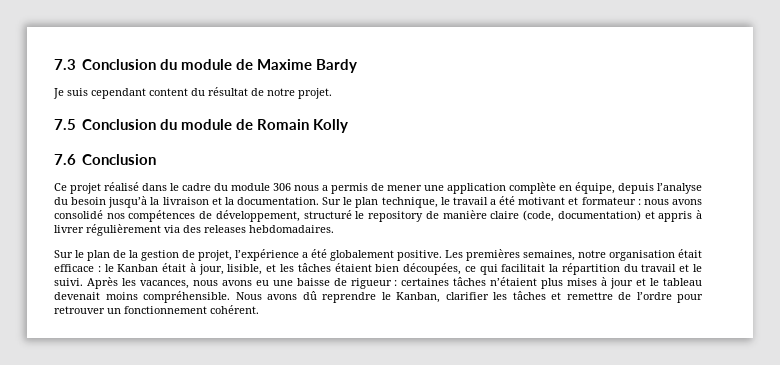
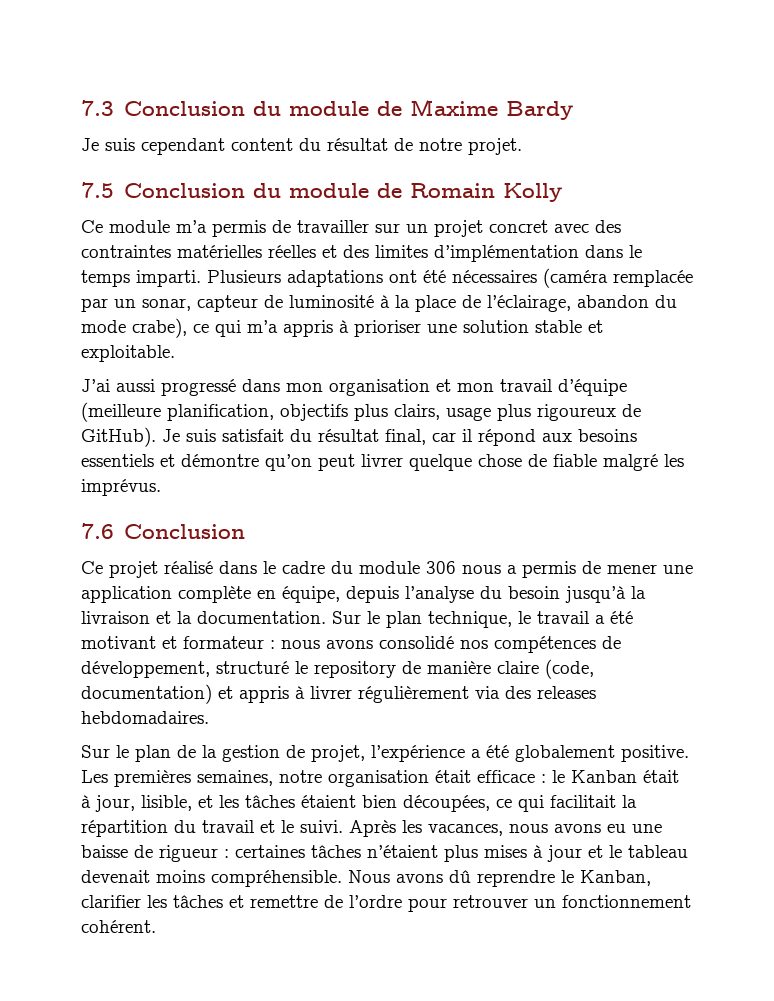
(348, 126) none -> [81,220,621,237] [81,245,642,262] [81,268,693,288] [81,295,677,312] [81,318,603,338] [81,345,175,362] [81,379,627,396] [81,402,641,422] [81,427,637,447] [81,454,684,471] [81,479,161,496] // Ce module m’a permis de travailler sur un projet concret avec des contraintes matérielles réelles et des limites d’implémentation dans le temps imparti. Plusieurs adaptations ont été nécessaires (caméra remplacée par un sonar, capteur de luminosité à la place de l’éclairage, abandon du mode crabe), ce qui m’a appris à prioriser une solution stable et exploitable. // J’ai aussi progressé dans mon organisation et mon travail d’équipe (meilleure planification, objectifs plus clairs, usage plus rigoureux de GitHub). Je suis satisfait du résultat final, car il répond aux besoins essentiels et démontre qu’on peut livrer quelque chose de fiable malgré les imprévus.

